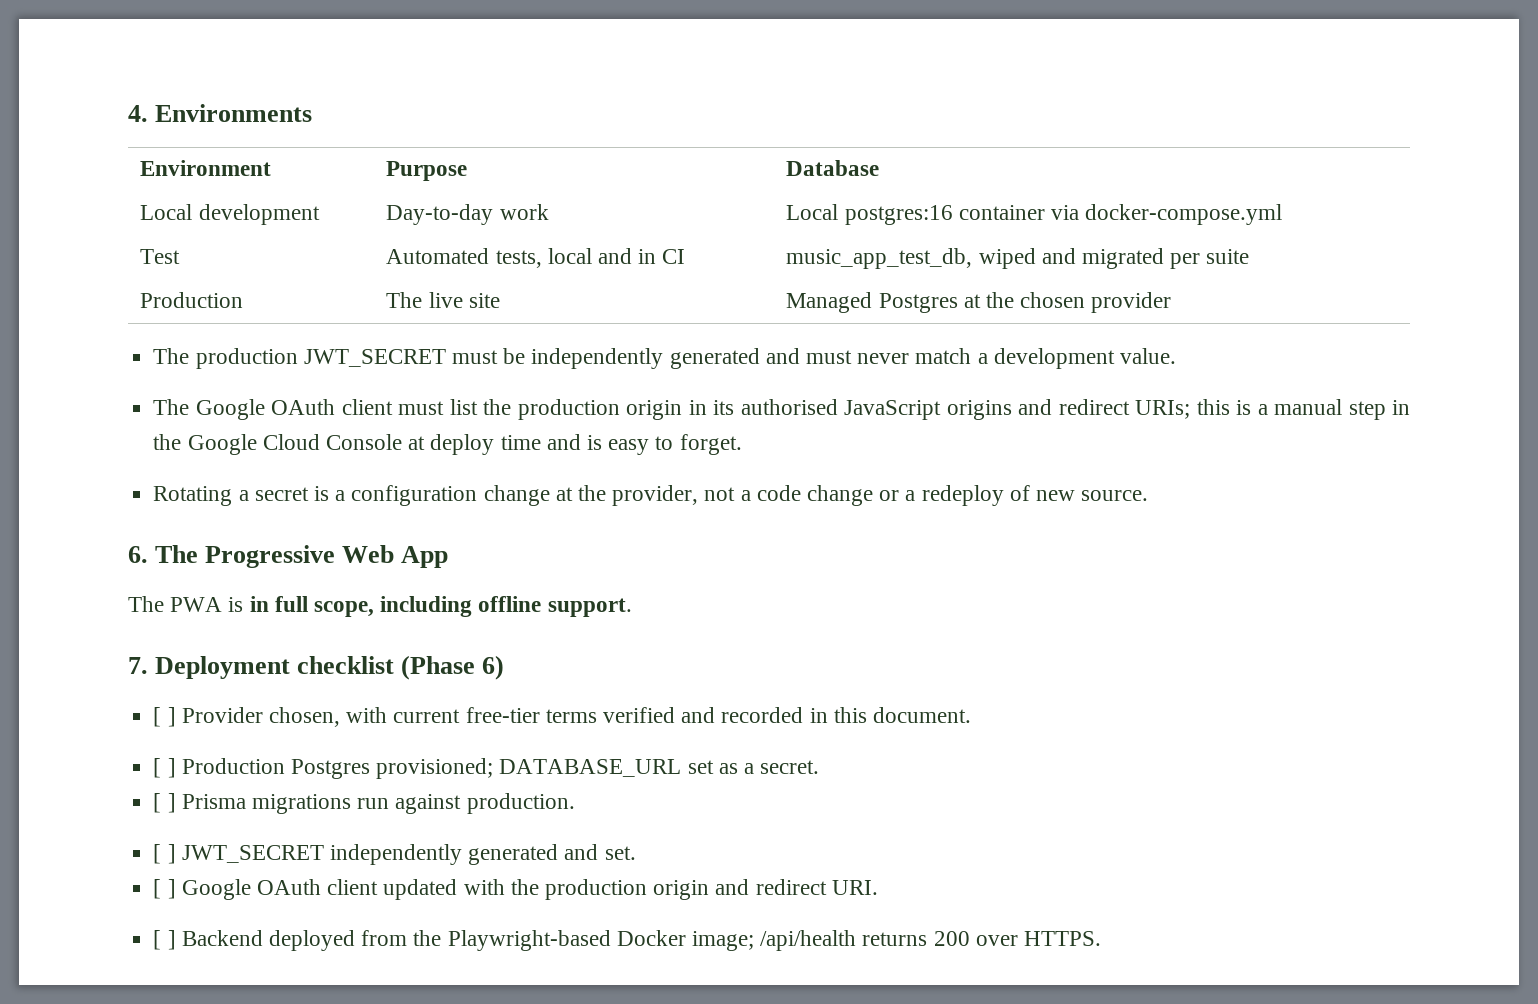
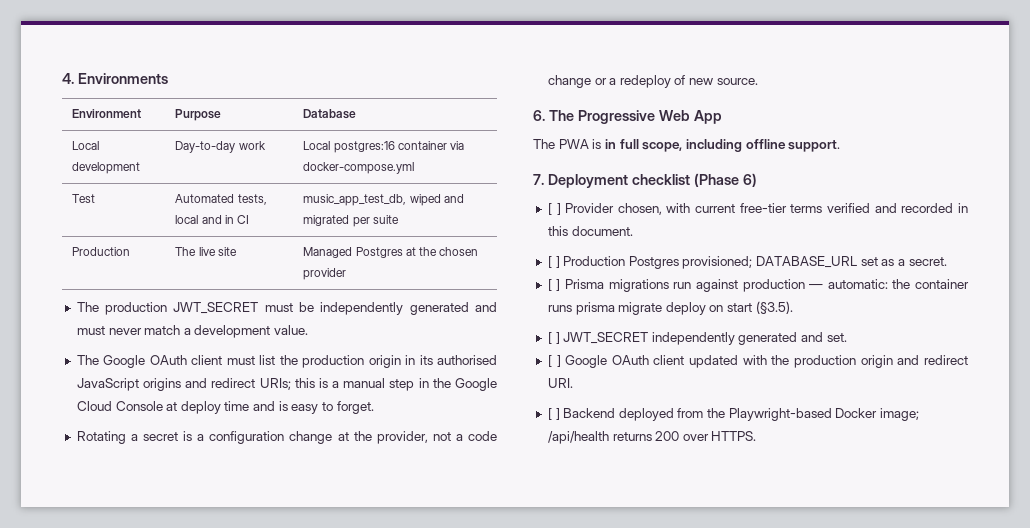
[466,793,575,814] production. -> [742,279,969,292] [547,301,793,315] production — automatic: the container runs prisma migrate deploy on start (§3.5).

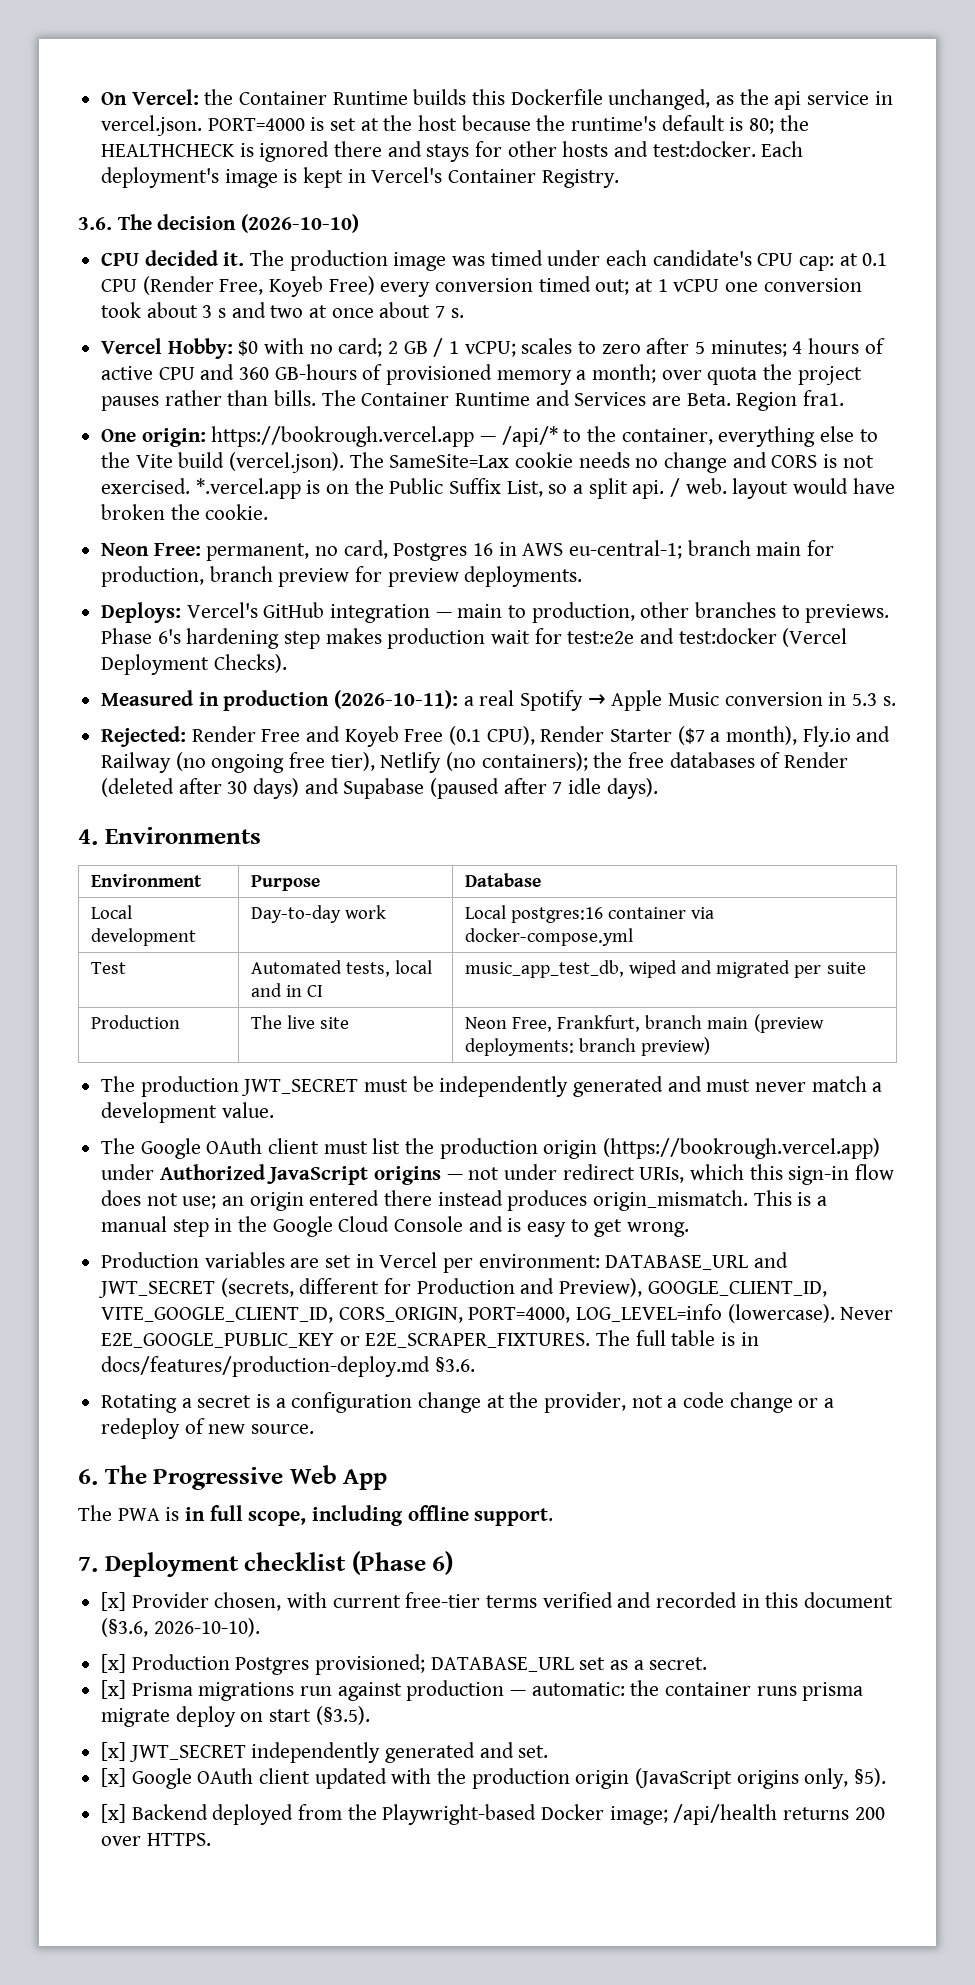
(62, 78) none -> [101,89,893,110] [101,115,809,136] [101,141,804,162] [101,167,619,188] [78,214,360,233] [101,250,888,271] [101,276,862,297] [101,302,464,318] [101,338,885,359] [101,364,862,385] [101,390,845,411] [101,426,878,447] [101,452,874,473] [101,478,895,499] [101,504,269,520] [101,540,835,561] [101,566,583,587] [101,602,890,623] [101,628,848,649] [101,654,287,675] [101,690,896,711] [101,726,891,747] [101,752,849,773] [101,778,658,799] On Vercel: the Container Runtime builds this Dockerfile unchanged, as the api service in vercel.json. PORT=4000 is set at the host because the runtime's default is 80; the HEALTHCHECK is ignored there and stays for other hosts and test:docker. Each deployment's image is kept in Vercel's Container Registry. // 3.6. The decision (2026-10-10) // CPU decided it. The production image was timed under each candidate's CPU cap: at 0.1 CPU (Render Free, Koyeb Free) every conversion timed out; at 1 vCPU one conversion took about 3 s and two at once about 7 s. // Vercel Hobby: $0 with no card; 2 GB / 1 vCPU; scales to zero after 5 minutes; 4 hours of active CPU and 360 GB-hours of provisioned memory a month; over quota the project pauses rather than bills. The Container Runtime and Services are Beta. Region fra1. // One origin: https://bookrough.vercel.app — /api/* to the container, everything else to the Vite build (vercel.json). The SameSite=Lax cookie needs no change and CORS is not exercised. *.vercel.app is on the Public Suffix List, so a split api. / web. layout would have broken the cookie. // Neon Free: permanent, no card, Postgres 16 in AWS eu-central-1; branch main for production, branch preview for preview deployments. // Deploys: Vercel's GitHub integration — main to production, other branches to previews. Phase 6's hardening step makes production wait for test:e2e and test:docker (Vercel Deployment Checks). // Measured in production (2026-10-11): a real Spotify → Apple Music conversion in 5.3 s. // Rejected: Render Free and Koyeb Free (0.1 CPU), Render Starter ($7 a month), Fly.io and Railway (no ongoing free tier), Netlify (no containers); the free databases of Render (deleted after 30 days) and Supabase (paused after 7 idle days). //
[303,247,479,258] [303,268,347,280] Managed Postgres at the chosen provider -> [464,1014,824,1033] [464,1037,711,1056] Neon Free, Frankfurt, branch main (preview deployments: branch preview)
[405,355,497,365] [76,378,315,391] in its authorised JavaScript origins and redirect URIs; this -> [603,1138,881,1159] [101,1164,895,1185] [101,1190,792,1211] (https://bookrough.vercel.app) under Authorized JavaScript origins — not under redirect URIs, which this sign-in flow does not use; an origin entered there instead produces origin_mismatch. This
[166,401,250,414] at deploy time -> (464, 1224) none
[336,401,374,414] forget. -> [594,1219,690,1237] [101,1252,789,1273] [98,1278,827,1298] [101,1304,894,1323] [101,1330,759,1348] [101,1356,475,1377] get wrong. // Production variables are set in Vercel per environment: DATABASE_URL and JWT_SECRET (secrets, different for Production and Preview), GOOGLE_CLIENT_ID, VITE_GOOGLE_CLIENT_ID, CORS_ORIGIN, PORT=4000, LOG_LEVEL=info (lowercase). Never E2E_GOOGLE_PUBLIC_KEY or E2E_SCRAPER_FIXTURES. The full table is in docs/features/production-deploy.md §3.6.
[547,203,561,215] [ ] -> [101,1592,127,1611] [x]
[571,226,633,236] [547,256,560,268] document. // [ ] -> [804,1592,894,1608] [101,1618,260,1637] [101,1654,127,1673] document (§3.6, 2026-10-10). // [x]
[547,279,561,291] [ ] -> [101,1680,127,1699] [x]
[547,332,560,344] [ ] -> [101,1742,127,1761] [x]
[547,355,561,367] [ ] -> [101,1768,127,1787] [x]
[897,355,968,365] [547,378,573,388] [547,408,560,420] and redirect URI. // [ ] -> [635,1768,887,1789] [101,1804,127,1823] (JavaScript origins only, §5). // [x]

